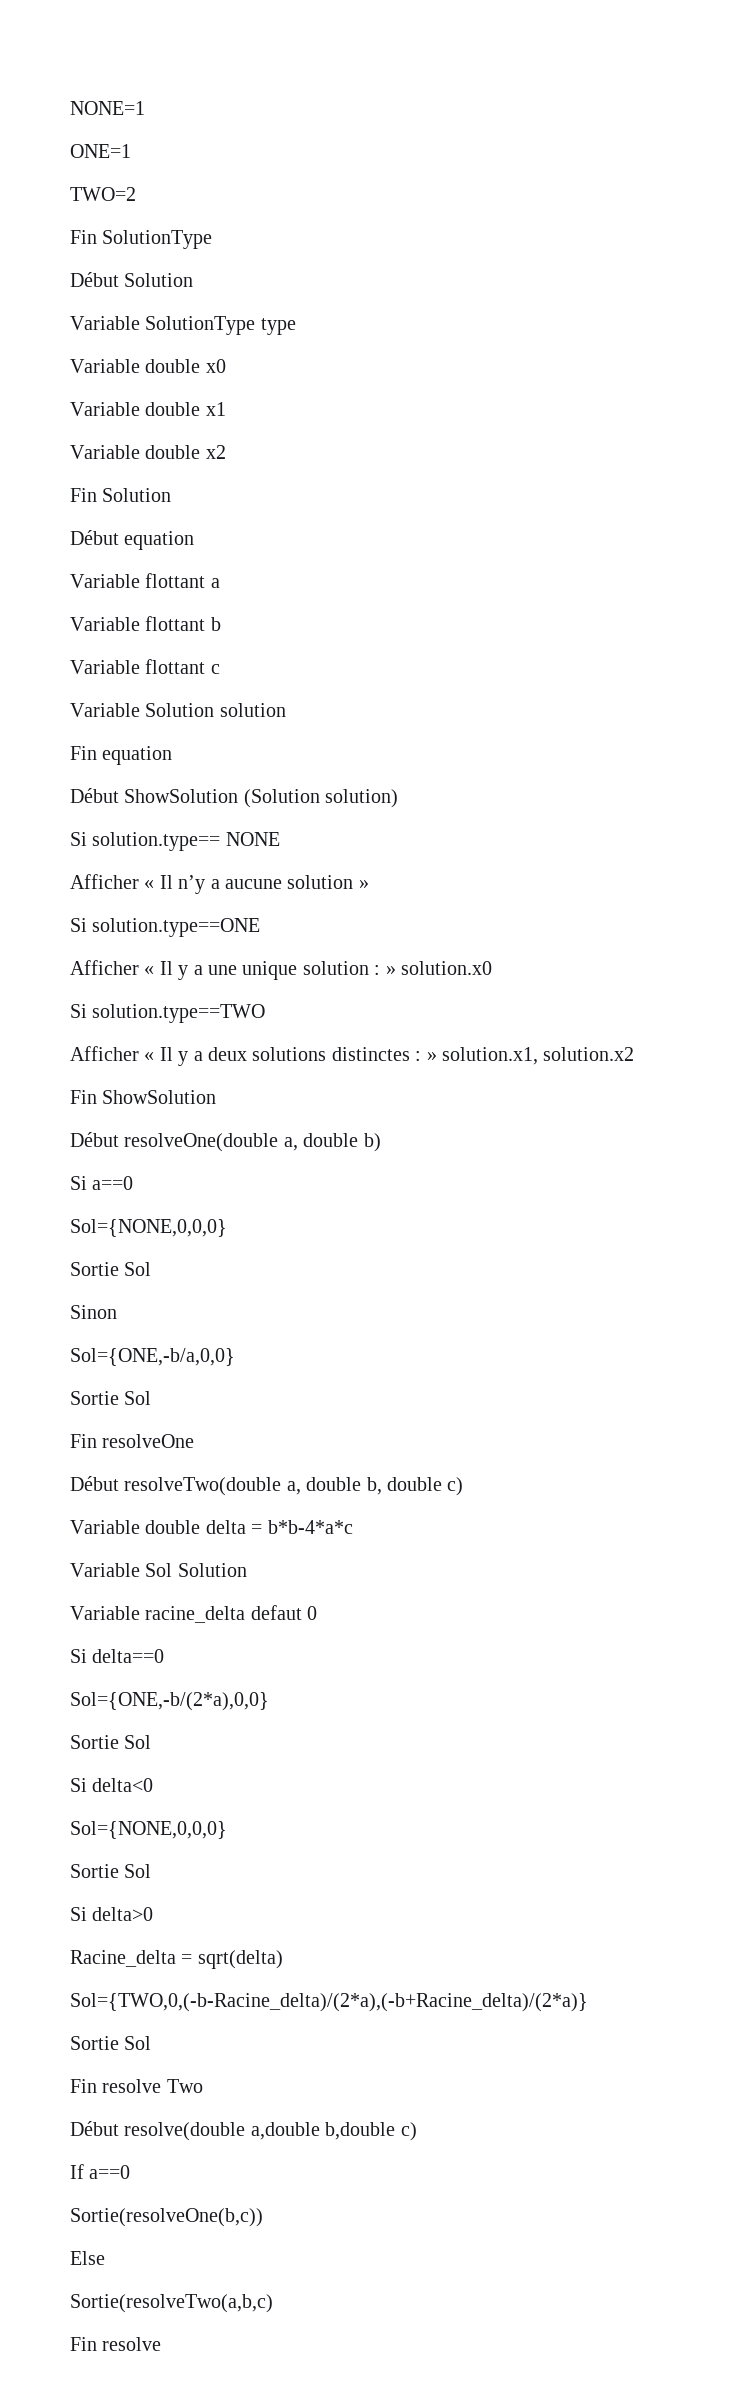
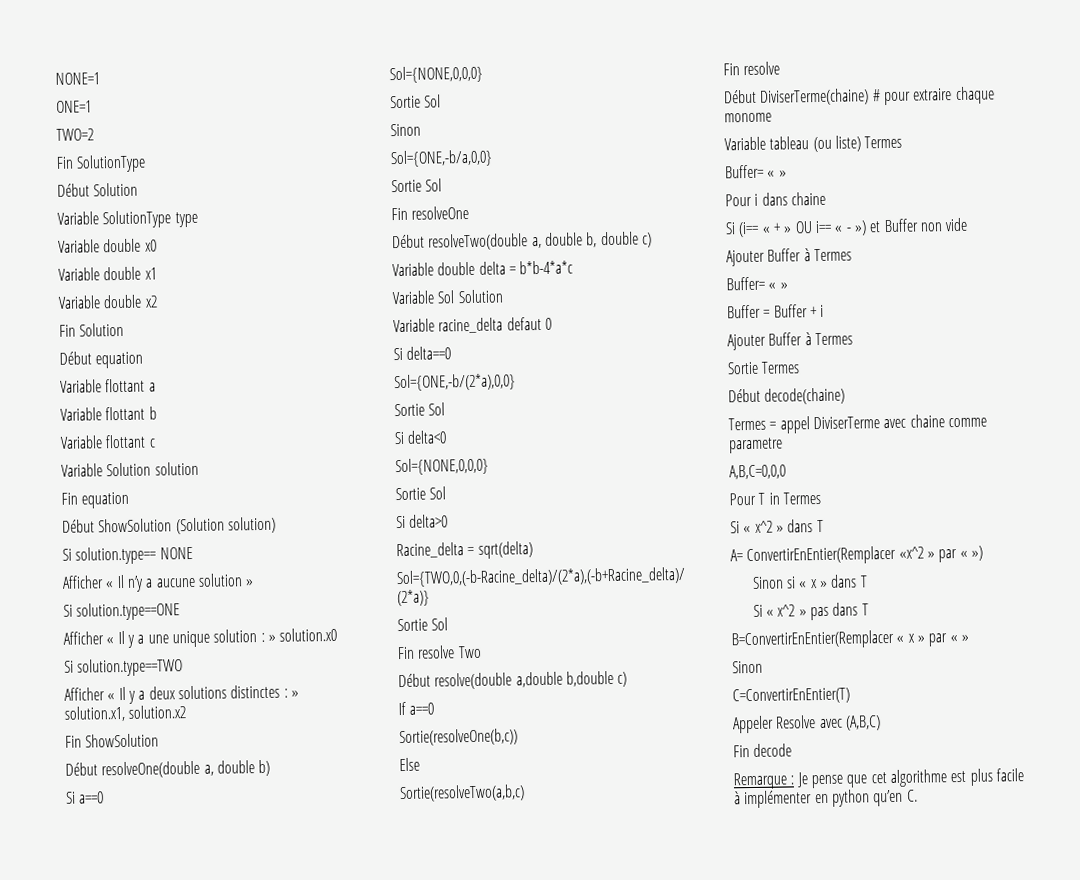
(162, 2344) none -> [724,86,995,106] [724,112,772,123] [724,135,903,153] [725,164,787,179] [725,191,826,207] [725,217,969,238] [726,248,852,267] [726,276,788,291] [727,304,825,319] [727,332,853,351] [727,361,801,375] [728,387,846,405] [728,414,987,434] [728,437,783,454] [729,464,786,480] [729,491,821,506] [730,519,824,534] [730,545,983,566] [751,574,868,589] [752,602,869,621] [731,629,969,650] [732,660,763,674] [732,687,850,705] [732,715,881,734] [733,743,793,758] [733,768,1024,790] [734,789,918,809] // Début DiviserTerme(chaine) # pour extraire chaque monome // Variable tableau (ou liste) Termes // Buffer= « » // Pour i dans chaine // Si (i== « + » OU i== « - ») et Buffer non vide // Ajouter Buffer à Termes // Buffer= « » // Buffer = Buffer + i // Ajouter Buffer à Termes // Sortie Termes // Début decode(chaine) // Termes = appel DiviserTerme avec chaine comme parametre // A,B,C=0,0,0 // Pour T in Termes // Si « x^2 » dans T // A= ConvertirEnEntier(Remplacer «x^2 » par « ») // Sinon si « x » dans T // Si « x^2 » pas dans T // B=ConvertirEnEntier(Remplacer « x » par « » // Sinon // C=ConvertirEnEntier(T) // Appeler Resolve avec (A,B,C) // Fin decode // Remarque : Je pense que cet algorithme est plus facile à implémenter en python qu’en C.

